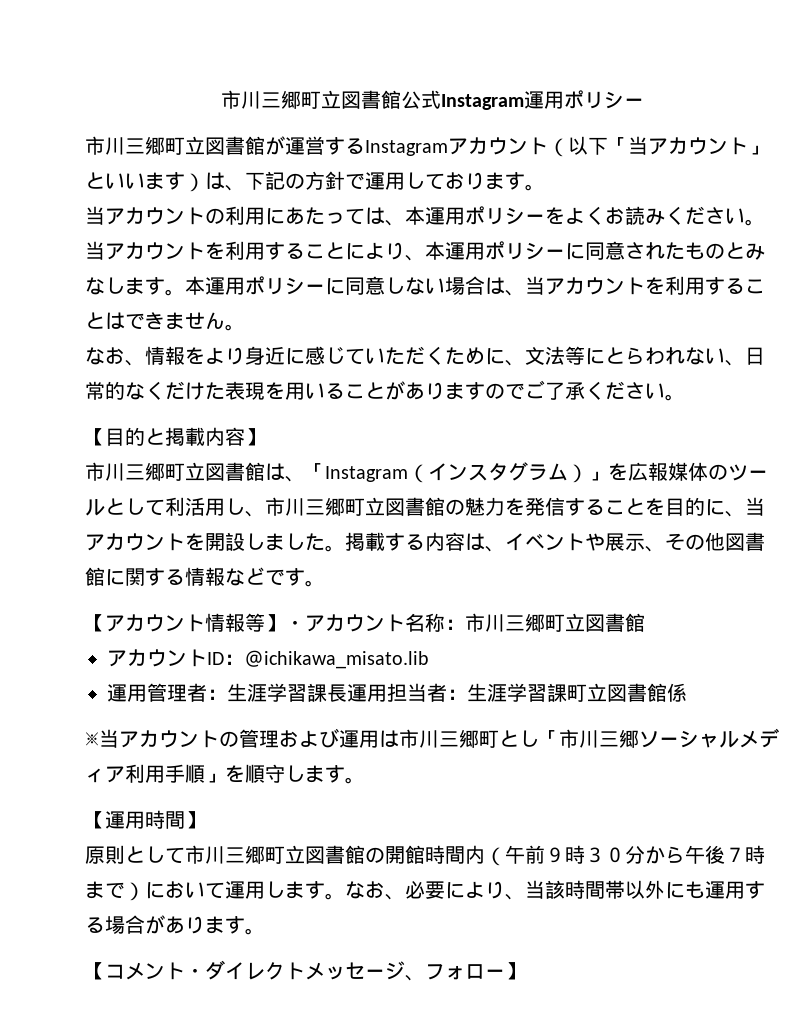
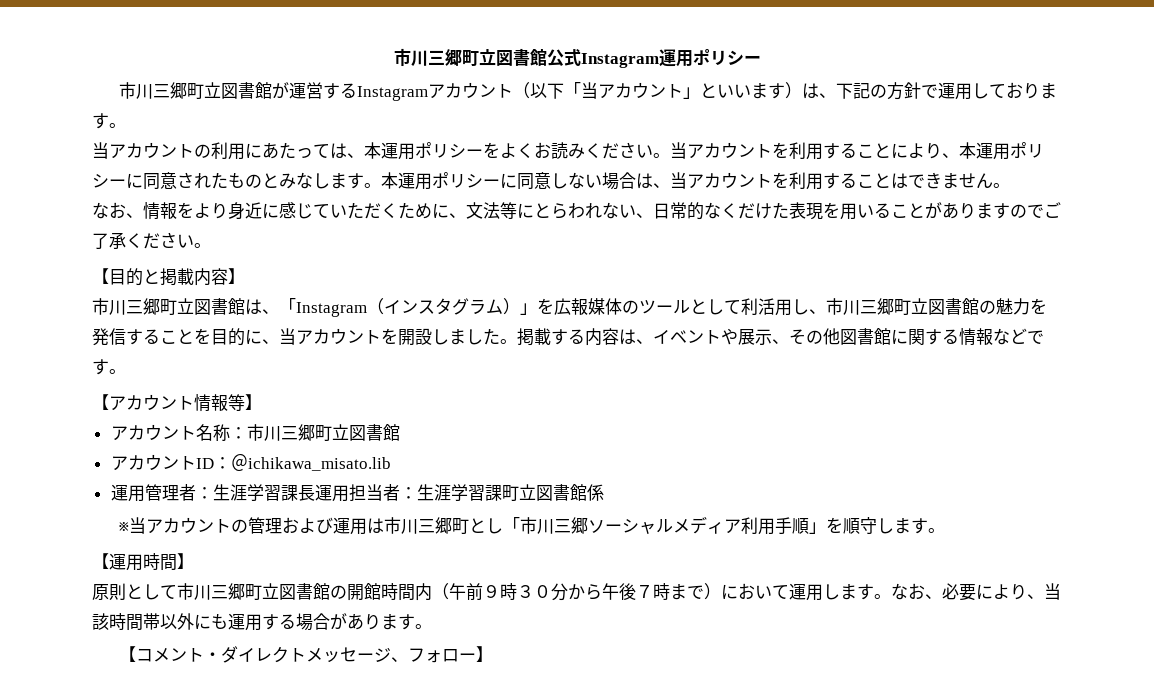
[285,620,305,630] ・ -> (262, 402) //

